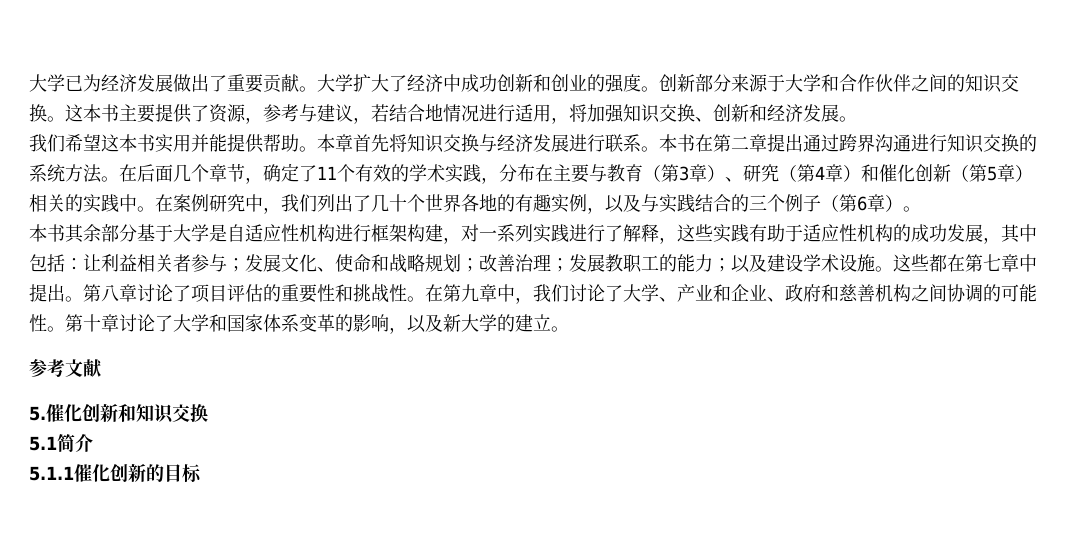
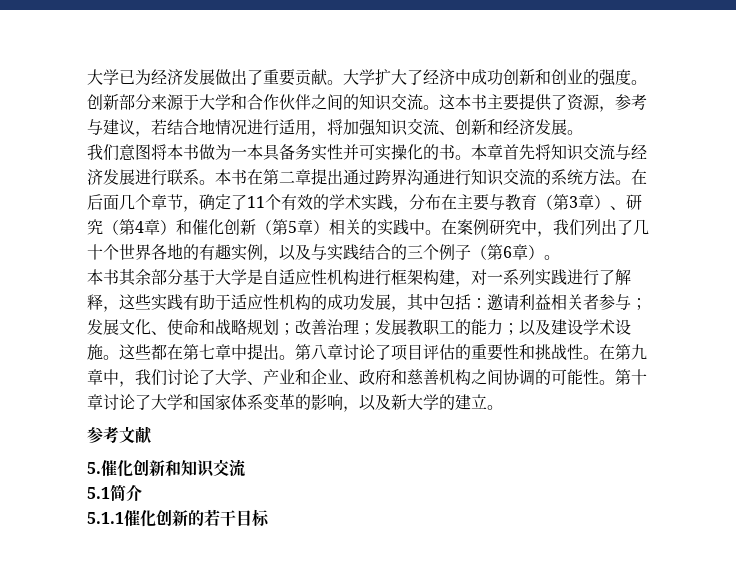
[29,104,47,122] 换 -> [407,94,423,110] 流
[677,104,695,122] 换 -> [423,119,439,135] 流
[65,134,299,153] 希望这本书实用并能提供帮助 -> [119,144,455,161] 意图将本书做为一本具备务实性并可实操化的书
[461,134,479,152] 换 -> [599,144,615,160] 流
[1001,134,1019,152] 换 -> [519,169,535,185] 流
[83,254,101,271] 让 -> [487,294,519,311] 邀请
[190,403,208,422] 换 -> [229,459,246,477] 流
(164, 473) none -> [204,509,236,526] 若干

